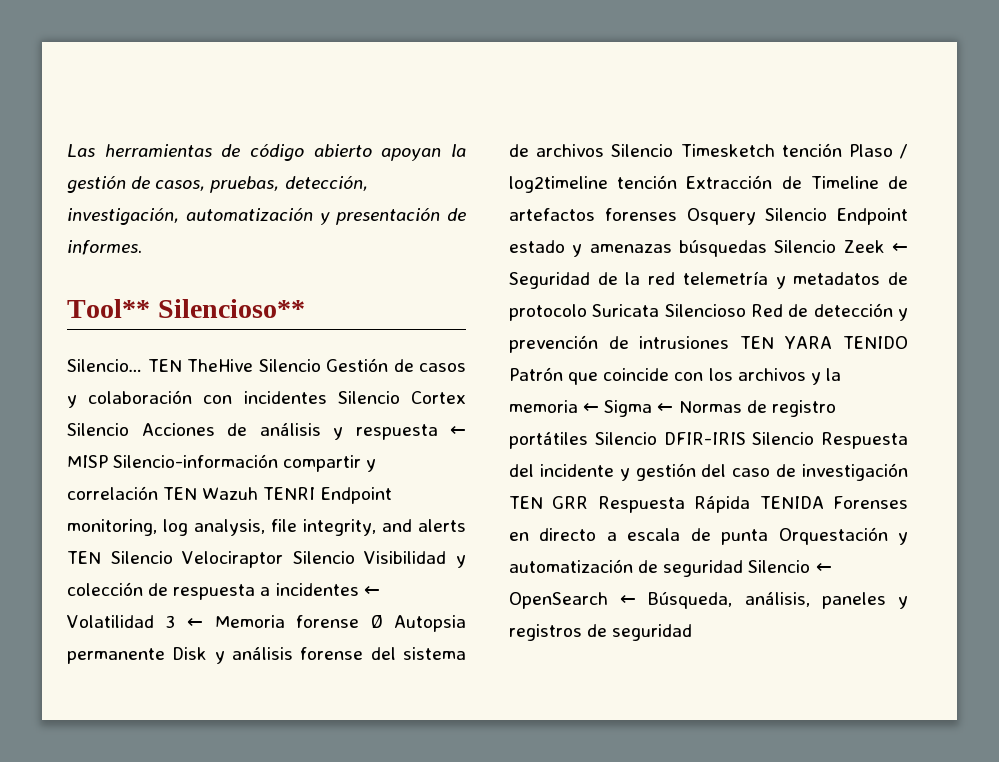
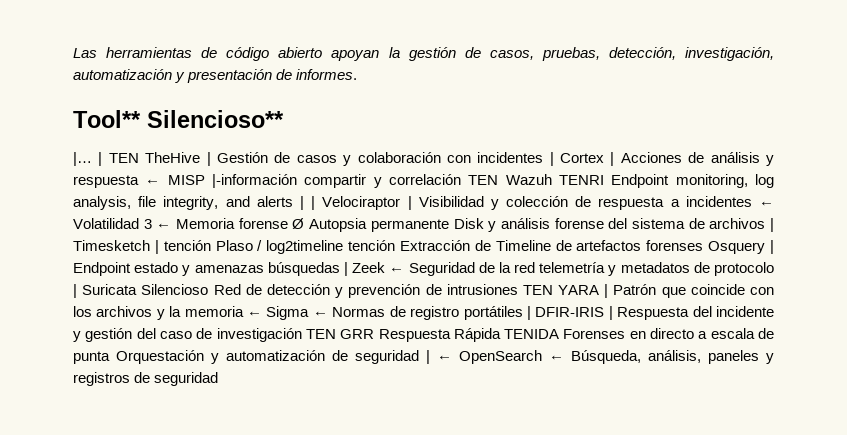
[67,359,142,372] Silencio… -> [73,152,103,166] |… |
[258,359,321,372] Silencio -> [206,152,211,166] |
[337,391,466,404] [67,423,129,436] Silencio Cortex Silencio -> [549,152,615,166] | Cortex |
[113,454,279,468] Silencio-información -> [212,174,297,188] |-información
[67,551,355,568] TEN Silencio Velociraptor Silencio -> [299,196,412,210] | | Velociraptor |
[611,144,775,157] Silencio Timesketch -> [770,218,774,232] [73,240,159,254] | Timesketch |
[765,208,828,221] Silencio -> [770,240,775,254] |
[774,240,837,253] Silencio -> [343,262,348,276] |
(587, 312) none -> [73,284,77,298] |
[843,336,908,349] TENIDO -> [604,284,609,298] |
[594,432,815,445] Silencio DFIR-IRIS Silencio -> [526,306,613,320] | DFIR-IRIS |
[748,560,811,573] Silencio -> [426,350,430,364] |

